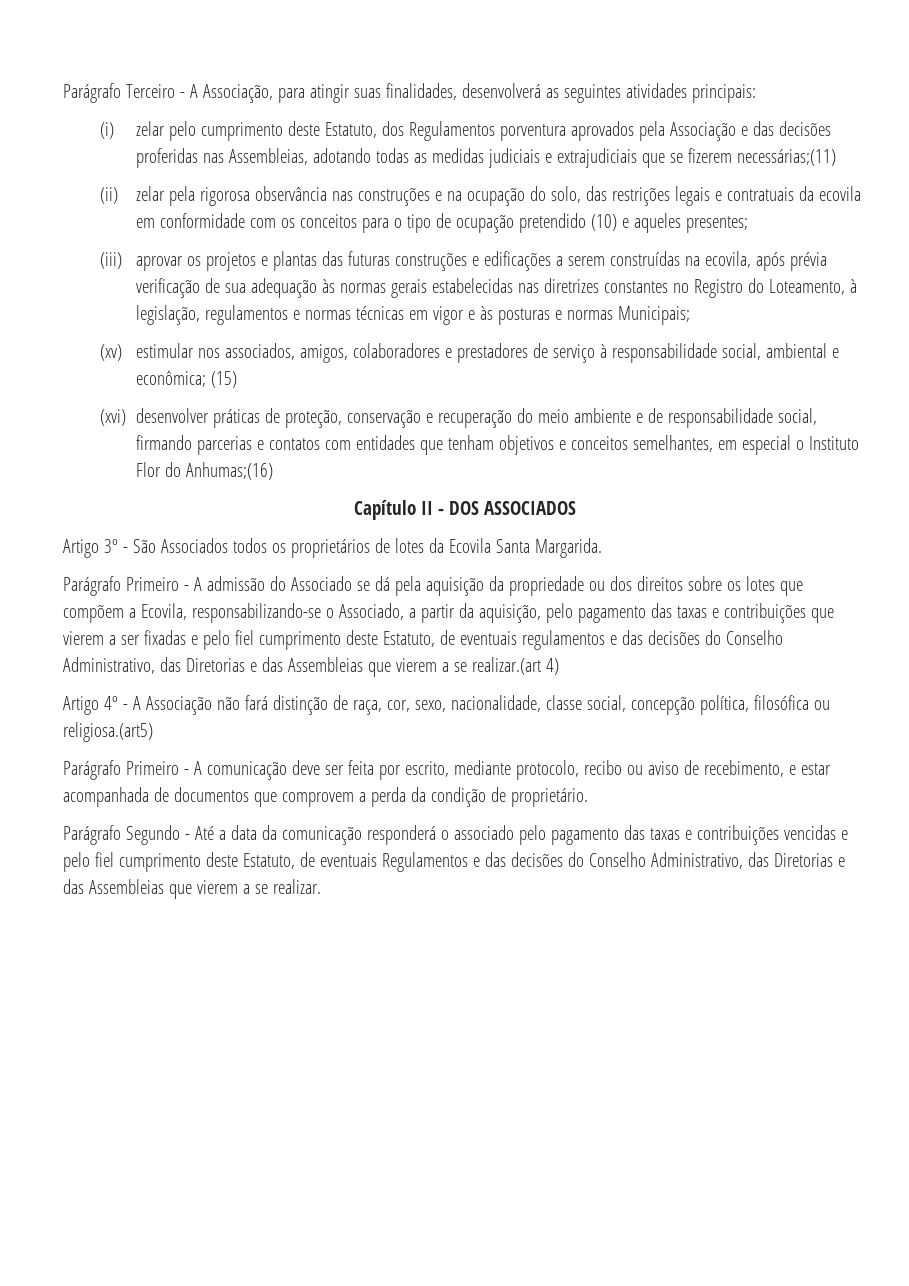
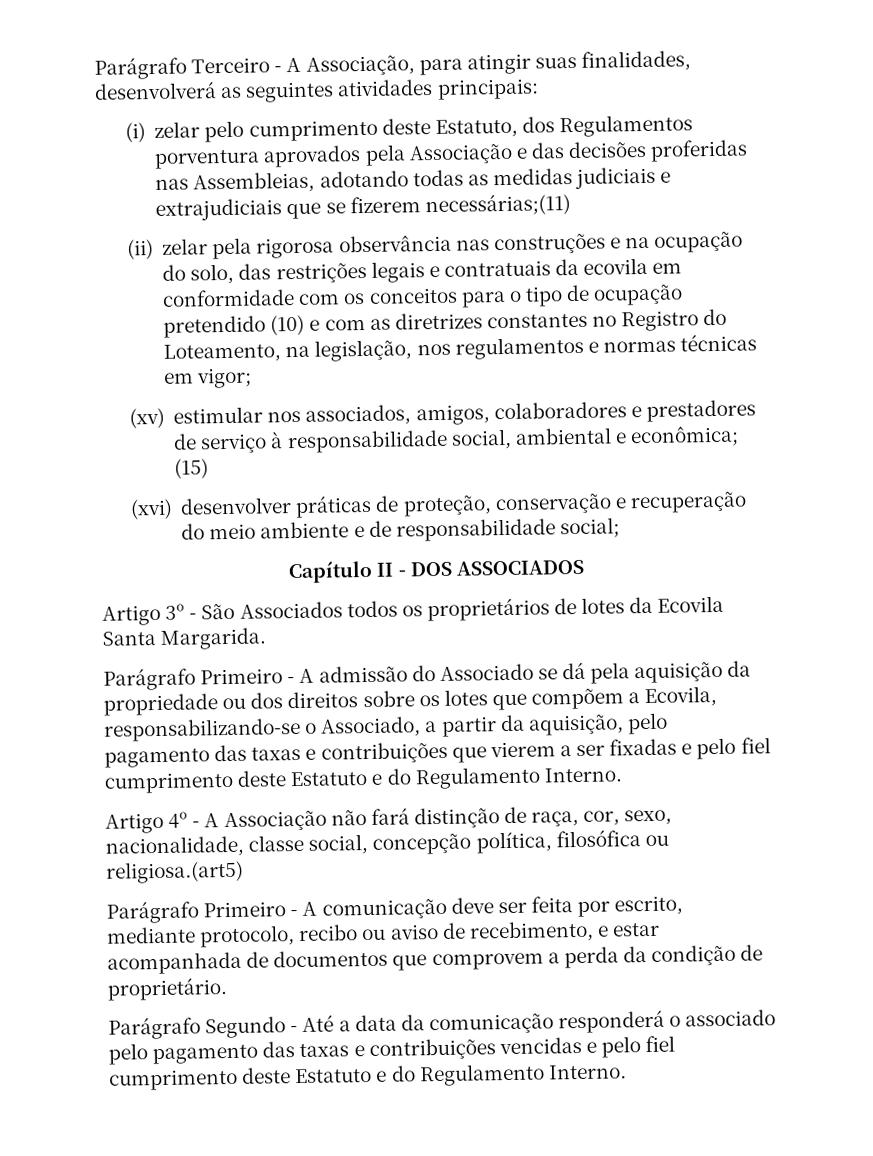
[634,213,749,233] [99,251,828,271] [136,278,540,298] aqueles presentes; // (iii) aprovar os projetos e plantas das futuras construções e edificações a serem construídas na ecovila, após prévia verificação de sua adequação às normas gerais estabelecidas nas -> [324,318,391,331] com as
[850,279,858,293] [136,305,201,325] à legislação, -> [285,339,451,362] na legislação, nos
[433,306,691,325] vigor e às posturas e normas Municipais; -> [196,367,253,389] vigor;
[778,408,818,425] [136,435,860,455] [136,462,274,480] social, firmando parcerias e contatos com entidades que tenham objetivos e conceitos semelhantes, em especial o Instituto Flor do Anhumas;(16) -> [559,517,620,539] social;
[382,630,783,650] [63,657,559,677] Estatuto, de eventuais regulamentos e das decisões do Conselho Administrativo, das Diretorias e das Assembleias que vierem a se realizar.(art 4) -> [290,766,622,790] Estatuto e do Regulamento Interno.
[242,852,845,872] [63,879,321,899] Estatuto, de eventuais Regulamentos e das decisões do Conselho Administrativo, das Diretorias e das Assembleias que vierem a se realizar. -> [295,1063,627,1087] Estatuto e do Regulamento Interno.

